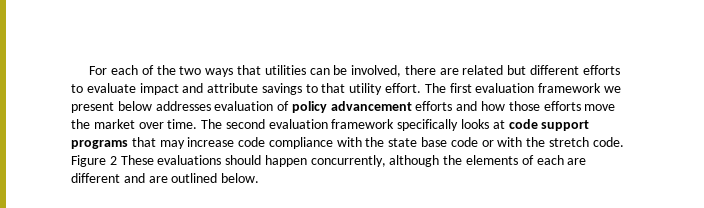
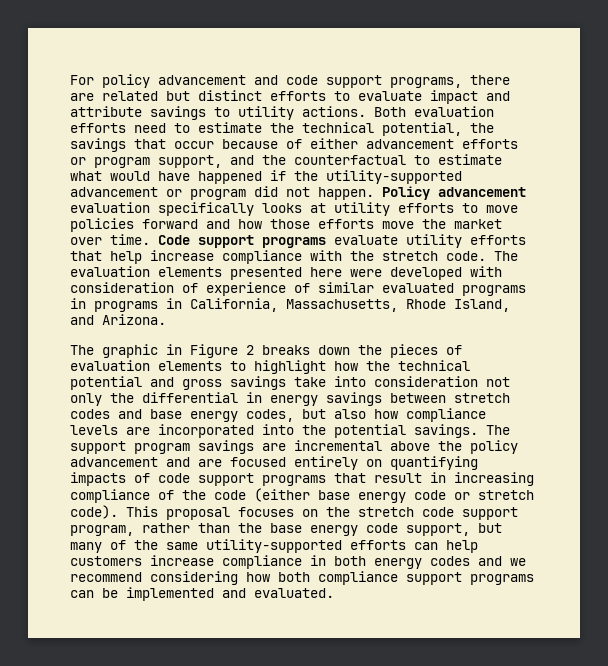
[111,65,402,77] each of the two ways that utilities can be involved, -> [102,74,462,88] policy advancement and code support programs,
[530,65,580,75] different -> [198,90,262,101] distinct
[321,83,621,95] [71,101,453,113] that utility effort. The first evaluation framework we present below addresses evaluation of policy advancement efforts -> [238,106,494,120] [70,122,494,136] [70,138,518,152] [70,154,502,168] [70,170,462,184] [70,186,526,200] [70,202,518,216] [70,218,198,232] utility actions. Both evaluation efforts need to estimate the technical potential, the savings that occur because of either advancement efforts or program support, and the counterfactual to estimate what would have happened if the utility-supported advancement or program did not happen. Policy advancement evaluation specifically looks at utility efforts to move policies forward
[201,119,590,131] [71,137,624,149] [71,155,587,167] [71,173,260,183] The second evaluation framework specifically looks at code support programs that may increase code compliance with the state base code or with the stretch code. Figure 2 These evaluations should happen concurrently, although the elements of each are different and are outlined below. -> [158,234,526,248] [70,250,518,264] [70,266,502,280] [70,282,526,296] [70,298,510,312] [70,314,166,325] [70,344,462,358] [70,360,470,374] [70,376,510,390] [70,392,510,406] [70,408,486,422] [70,424,510,438] [70,440,518,454] [70,456,478,470] [70,472,534,486] [70,488,534,503] [70,505,518,520] [70,523,502,536] [70,539,478,553] [70,555,526,569] [70,571,534,585] [70,587,334,601] Code support programs evaluate utility efforts that help increase compliance with the stretch code. The evaluation elements presented here were developed with consideration of experience of similar evaluated programs in programs in California, Massachusetts, Rhode Island, and Arizona. // The graphic in Figure 2 breaks down the pieces of evaluation elements to highlight how the technical potential and gross savings take into consideration not only the differential in energy savings between stretch codes and base energy codes, but also how compliance levels are incorporated into the potential savings. The support program savings are incremental above the policy advancement and are focused entirely on quantifying impacts of code support programs that result in increasing compliance of the code (either base energy code or stretch code). This proposal focuses on the stretch code support program, rather than the base energy code support, but many of the same utility-supported efforts can help customers increase compliance in both energy codes and we recommend considering how both compliance support programs can be implemented and evaluated.

